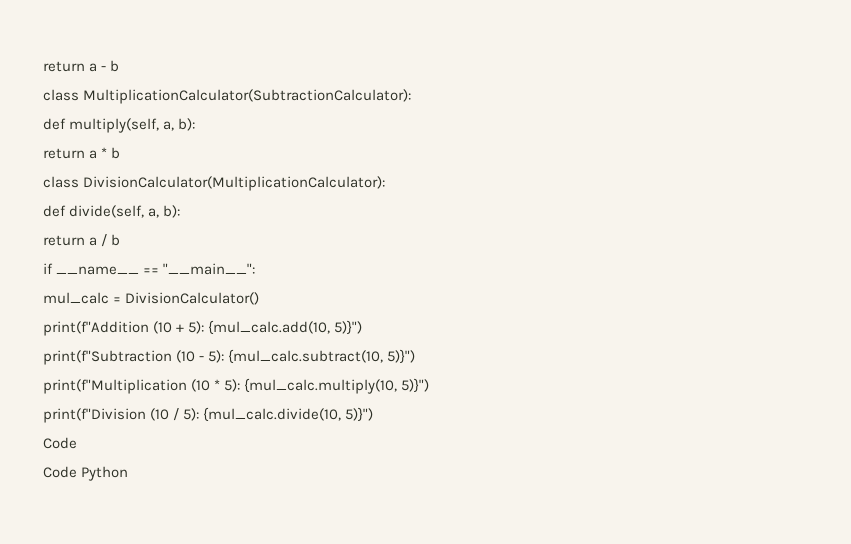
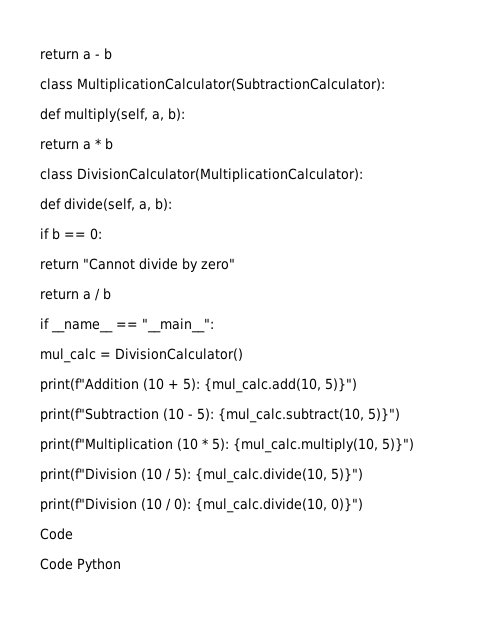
(181, 211) none -> [40,228,102,240] [40,258,235,272] // if b == 0: // return "Cannot divide by zero"
(374, 414) none -> [40,498,363,513] // print(f"Division (10 / 0): {mul_calc.divide(10, 0)}")

